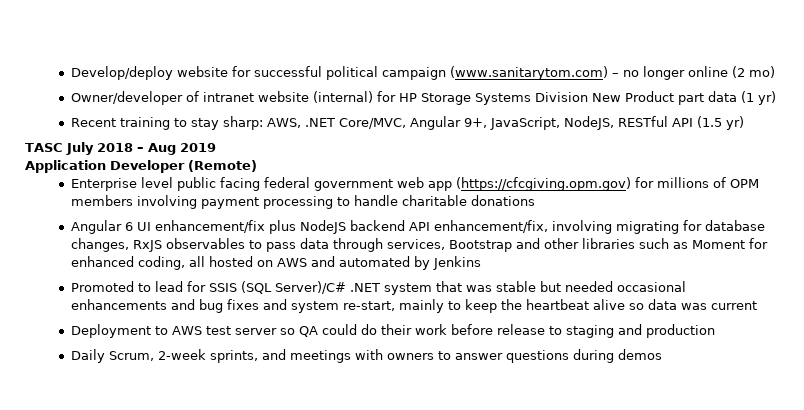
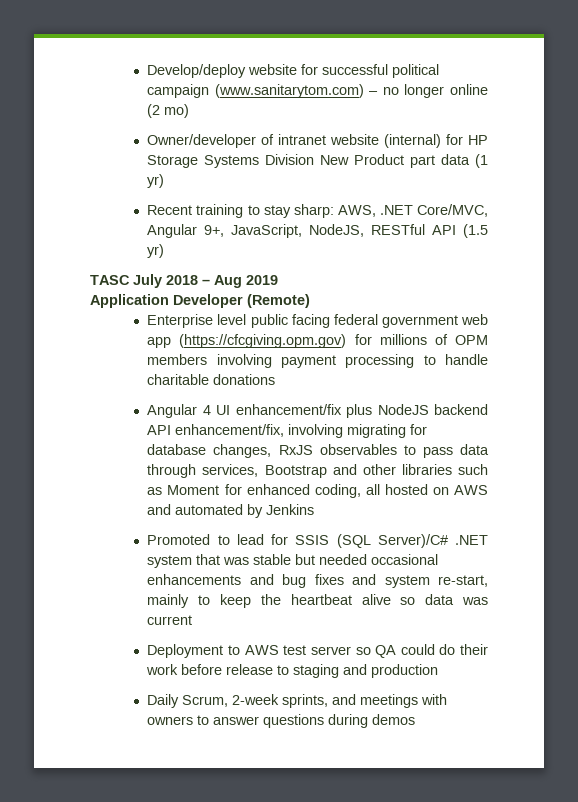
[125,222,134,231] 6 -> [202,405,211,415] 4

